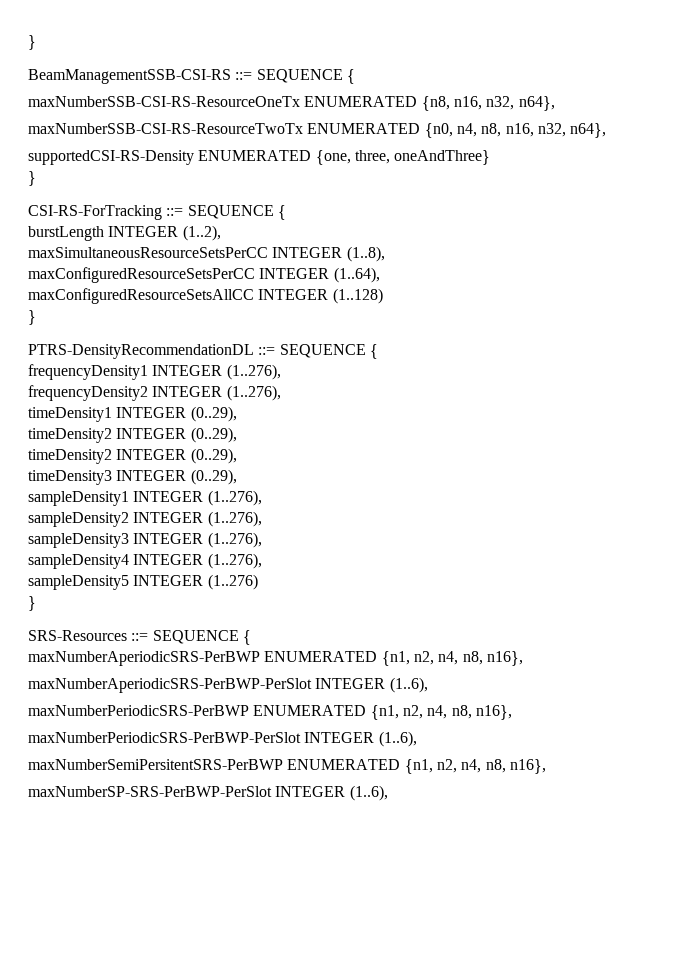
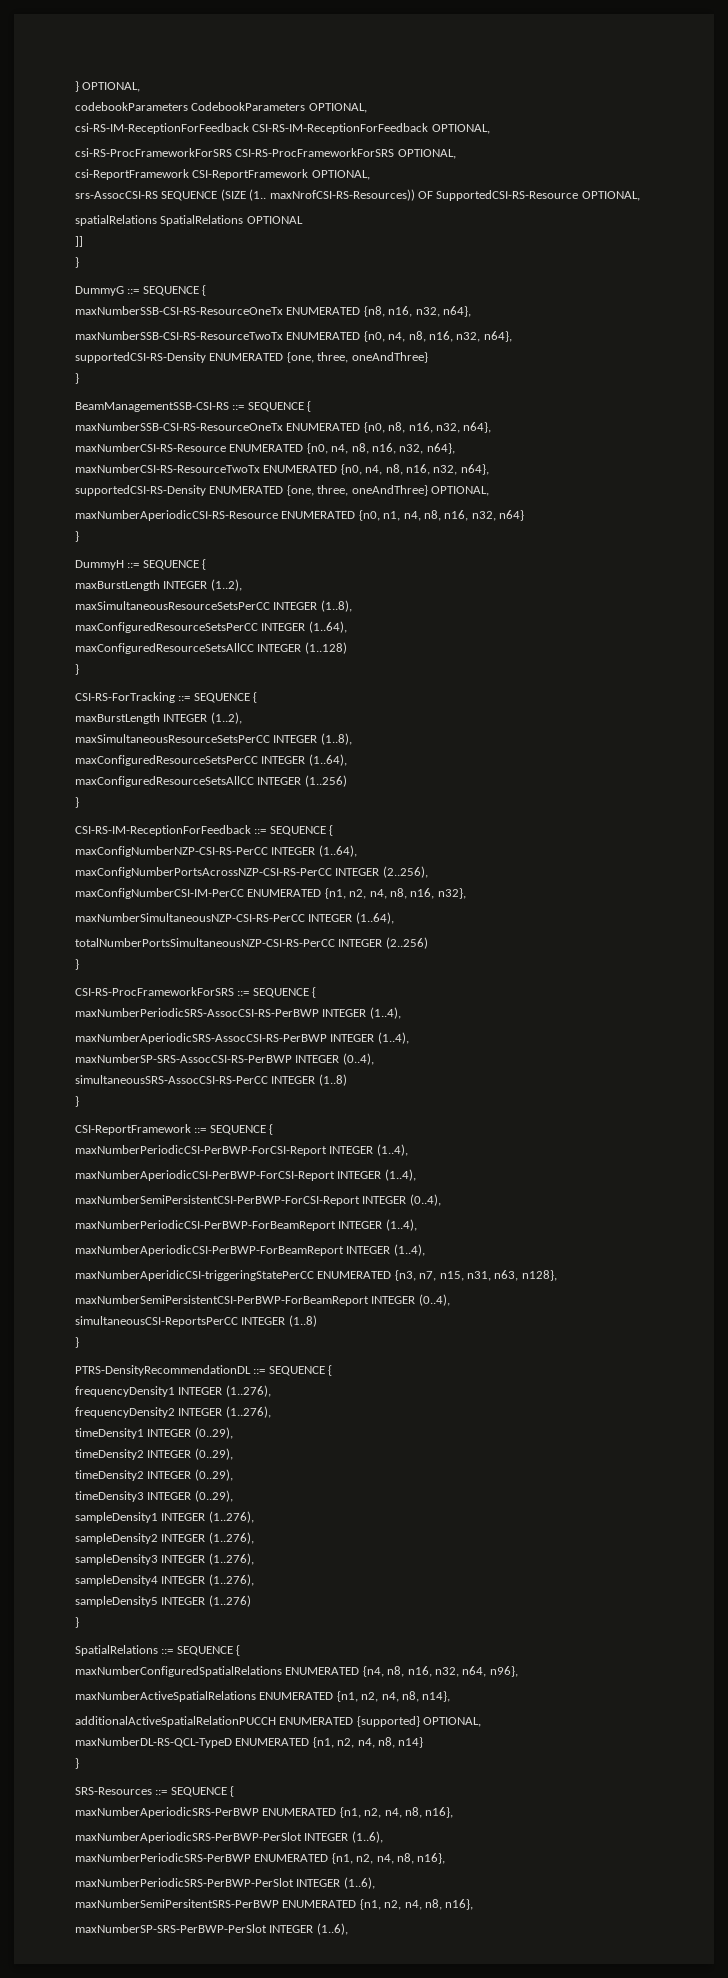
[28,35,36,50] [28,69,231,84] } // BeamManagementSSB-CSI-RS -> [75,81,141,92] [75,102,367,113] [75,123,490,134] [75,148,456,159] [75,169,370,180] [75,189,640,201] [75,215,303,226] [75,236,83,247] [75,257,79,268] [75,286,124,296] } OPTIONAL, // codebookParameters CodebookParameters OPTIONAL, // csi-RS-IM-ReceptionForFeedback CSI-RS-IM-ReceptionForFeedback OPTIONAL, // csi-RS-ProcFrameworkForSRS CSI-RS-ProcFrameworkForSRS OPTIONAL, // csi-ReportFramework CSI-ReportFramework OPTIONAL, // srs-AssocCSI-RS SEQUENCE (SIZE (1.. maxNrofCSI-RS-Resources)) OF SupportedCSI-RS-Resource OPTIONAL, // spatialRelations SpatialRelations OPTIONAL // ]] // } // DummyG
[28,205,286,220] [28,226,104,241] CSI-RS-ForTracking ::= SEQUENCE { // burstLength -> [75,401,312,412] [75,422,492,433] [75,443,455,454] [75,464,489,475] [75,485,489,496] [75,510,524,521] [75,531,79,542] [75,559,207,570] [75,580,160,591] BeamManagementSSB-CSI-RS ::= SEQUENCE { // maxNumberSSB-CSI-RS-ResourceOneTx ENUMERATED {n0, n8, n16, n32, n64}, // maxNumberCSI-RS-Resource ENUMERATED {n0, n4, n8, n16, n32, n64}, // maxNumberCSI-RS-ResourceTwoTx ENUMERATED {n0, n4, n8, n16, n32, n64}, // supportedCSI-RS-Density ENUMERATED {one, three, oneAndThree} OPTIONAL, // maxNumberAperiodicCSI-RS-Resource ENUMERATED {n0, n1, n4, n8, n16, n32, n64} // } // DummyH ::= SEQUENCE { // maxBurstLength
(36, 317) none -> [75,692,258,703] [75,712,242,724] [75,733,352,745] [75,754,347,766] [75,775,347,787] [75,797,79,808] [75,825,334,836] [75,845,357,857] [75,866,428,878] [75,888,466,899] [75,912,394,924] [75,937,428,949] [75,959,79,970] [75,987,317,998] [75,1007,401,1019] [75,1032,409,1044] [75,1053,374,1065] [75,1074,347,1086] [75,1096,79,1107] [75,1124,274,1135] [75,1144,408,1156] [75,1169,416,1181] [75,1194,441,1206] [75,1219,417,1231] [75,1244,425,1256] [75,1270,557,1281] [75,1294,450,1306] [75,1315,317,1327] [75,1337,79,1348] // CSI-RS-ForTracking ::= SEQUENCE { // maxBurstLength INTEGER (1..2), // maxSimultaneousResourceSetsPerCC INTEGER (1..8), // maxConfiguredResourceSetsPerCC INTEGER (1..64), // maxConfiguredResourceSetsAllCC INTEGER (1..256) // } // CSI-RS-IM-ReceptionForFeedback ::= SEQUENCE { // maxConfigNumberNZP-CSI-RS-PerCC INTEGER (1..64), // maxConfigNumberPortsAcrossNZP-CSI-RS-PerCC INTEGER (2..256), // maxConfigNumberCSI-IM-PerCC ENUMERATED {n1, n2, n4, n8, n16, n32}, // maxNumberSimultaneousNZP-CSI-RS-PerCC INTEGER (1..64), // totalNumberPortsSimultaneousNZP-CSI-RS-PerCC INTEGER (2..256) // } // CSI-RS-ProcFrameworkForSRS ::= SEQUENCE { // maxNumberPeriodicSRS-AssocCSI-RS-PerBWP INTEGER (1..4), // maxNumberAperiodicSRS-AssocCSI-RS-PerBWP INTEGER (1..4), // maxNumberSP-SRS-AssocCSI-RS-PerBWP INTEGER (0..4), // simultaneousSRS-AssocCSI-RS-PerCC INTEGER (1..8) // } // CSI-ReportFramework ::= SEQUENCE { // maxNumberPeriodicCSI-PerBWP-ForCSI-Report INTEGER (1..4), // maxNumberAperiodicCSI-PerBWP-ForCSI-Report INTEGER (1..4), // maxNumberSemiPersistentCSI-PerBWP-ForCSI-Report INTEGER (0..4), // maxNumberPeriodicCSI-PerBWP-ForBeamReport INTEGER (1..4), // maxNumberAperiodicCSI-PerBWP-ForBeamReport INTEGER (1..4), // maxNumberAperidicCSI-triggeringStatePerCC ENUMERATED {n3, n7, n15, n31, n63, n128}, // maxNumberSemiPersistentCSI-PerBWP-ForBeamReport INTEGER (0..4), // simultaneousCSI-ReportsPerCC INTEGER (1..8) // }
(36, 603) none -> [75,1645,241,1656] [75,1666,518,1677] [75,1691,451,1702] [75,1716,482,1727] [75,1737,424,1748] [75,1758,79,1769] // SpatialRelations ::= SEQUENCE { // maxNumberConfiguredSpatialRelations ENUMERATED {n4, n8, n16, n32, n64, n96}, // maxNumberActiveSpatialRelations ENUMERATED {n1, n2, n4, n8, n14}, // additionalActiveSpatialRelationPUCCH ENUMERATED {supported} OPTIONAL, // maxNumberDL-RS-QCL-TypeD ENUMERATED {n1, n2, n4, n8, n14} // }

